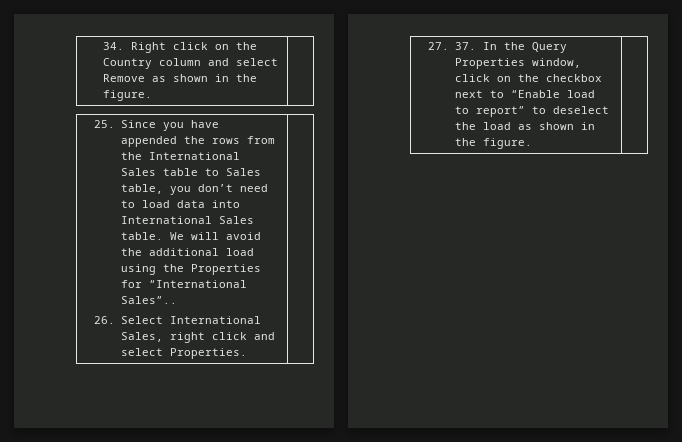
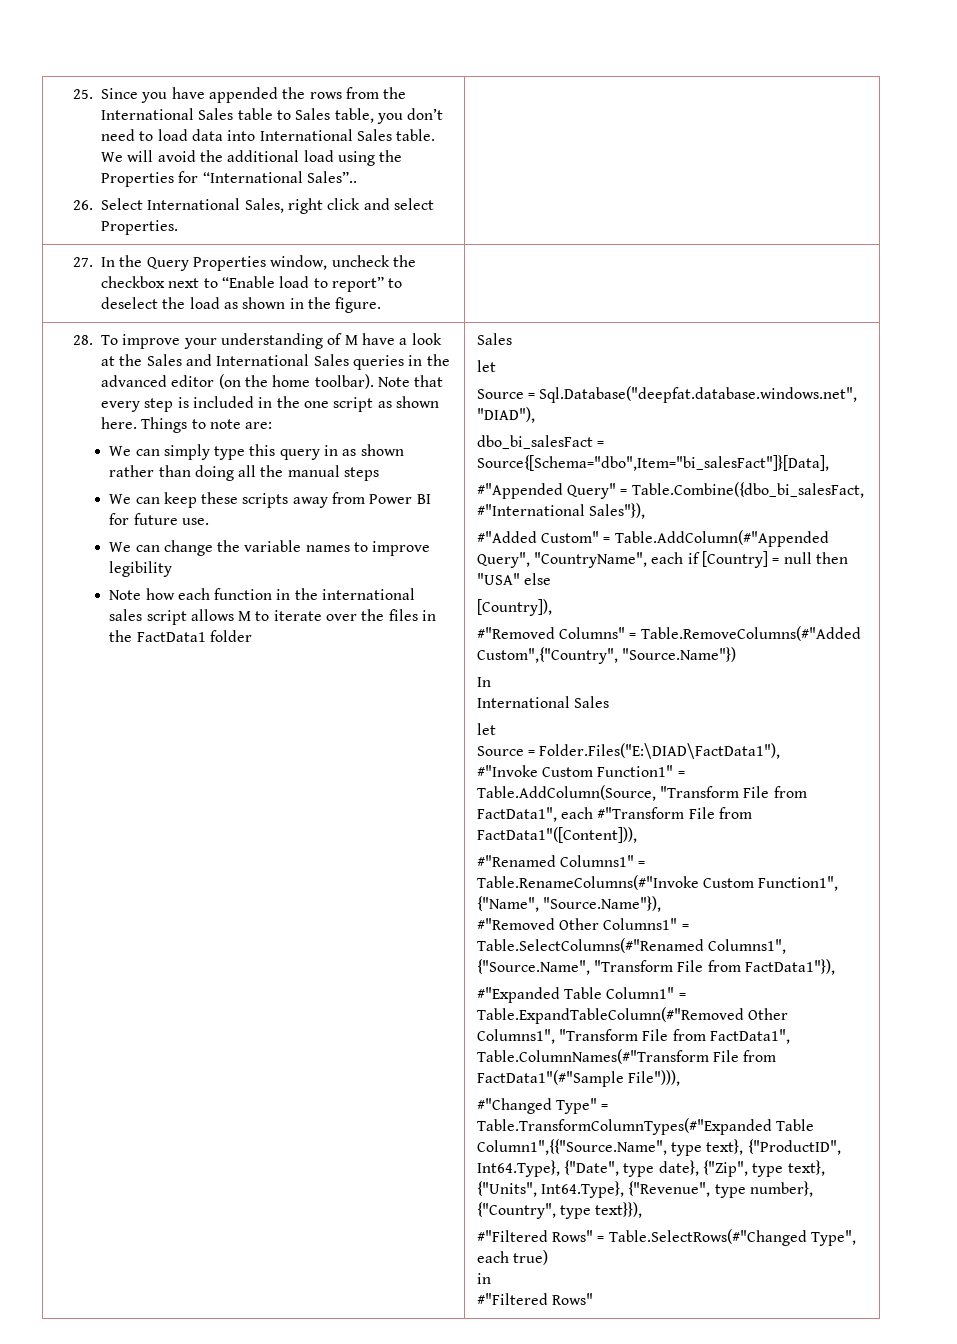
[102,42,257,53] [102,58,278,69] [102,74,257,82] [102,90,152,101] 34. Right click on the Country column and select Remove as shown in the figure. | // -> (73, 94) none
[454,42,476,50] 37. -> (94, 262) none
[454,74,511,82] click on -> [331,255,390,267] uncheck
(532, 143) none -> [73,333,442,349] [101,354,450,370] [101,374,444,389] [101,396,439,412] [101,417,273,433] [109,444,404,460] [109,465,380,481] [109,492,431,508] [109,513,209,525] [109,540,431,556] [109,561,173,577] [109,588,416,600] [109,609,437,625] [109,630,252,642] [476,333,512,345] [476,360,496,372] [476,386,858,403] [476,407,535,423] [476,435,604,449] [476,455,829,471] [476,482,864,499] [476,503,645,519] [476,530,829,547] [476,551,848,568] [476,573,551,585] [476,599,552,616] [476,626,861,641] [476,647,736,664] [476,677,491,687] [476,696,609,708] [476,723,496,735] [476,743,781,759] [476,765,685,777] [476,785,807,801] [476,807,752,822] [476,827,637,843] [476,855,646,867] [476,875,839,891] [476,896,661,912] [476,918,689,930] [476,938,786,954] [476,959,835,975] [476,987,686,1003] [476,1007,788,1024] [476,1029,790,1044] [476,1049,777,1064] [476,1070,680,1087] [476,1098,609,1114] [476,1118,814,1135] [476,1139,841,1156] [476,1160,825,1177] [476,1181,813,1198] [476,1202,643,1219] [476,1229,856,1246] [476,1250,548,1265] [476,1273,491,1284] [476,1293,593,1305] // 28. To improve your understanding of M have a look at the Sales and International Sales queries in the advanced editor (on the home toolbar). Note that every step is included in the one script as shown here. Things to note are: // We can simply type this query in as shown rather than doing all the manual steps // We can keep these scripts away from Power BI for future use. // We can change the variable names to improve legibility // Note how each function in the international sales script allows M to iterate over the files in the FactData1 folder | Sales // let // Source = Sql.Database("deepfat.database.windows.net", "DIAD"), // dbo_bi_salesFact = Source{[Schema="dbo",Item="bi_salesFact"]}[Data], // #"Appended Query" = Table.Combine({dbo_bi_salesFact, #"International Sales"}), // #"Added Custom" = Table.AddColumn(#"Appended Query", "CountryName", each if [Country] = null then "USA" else // [Country]), // #"Removed Columns" = Table.RemoveColumns(#"Added Custom",{"Country", "Source.Name"}) // In // International Sales // let // Source = Folder.Files("E:\DIAD\FactData1"), // #"Invoke Custom Function1" = Table.AddColumn(Source, "Transform File from FactData1", each #"Transform File from FactData1"([Content])), // #"Renamed Columns1" = Table.RenameColumns(#"Invoke Custom Function1", {"Name", "Source.Name"}), // #"Removed Other Columns1" = Table.SelectColumns(#"Renamed Columns1", {"Source.Name", "Transform File from FactData1"}), // #"Expanded Table Column1" = Table.ExpandTableColumn(#"Removed Other Columns1", "Transform File from FactData1", Table.ColumnNames(#"Transform File from FactData1"(#"Sample File"))), // #"Changed Type" = Table.TransformColumnTypes(#"Expanded Table Column1",{{"Source.Name", type text}, {"ProductID", Int64.Type}, {"Date", type date}, {"Zip", type text}, {"Units", Int64.Type}, {"Revenue", type number}, {"Country", type text}}), // #"Filtered Rows" = Table.SelectRows(#"Changed Type", each true) // in // #"Filtered Rows"

